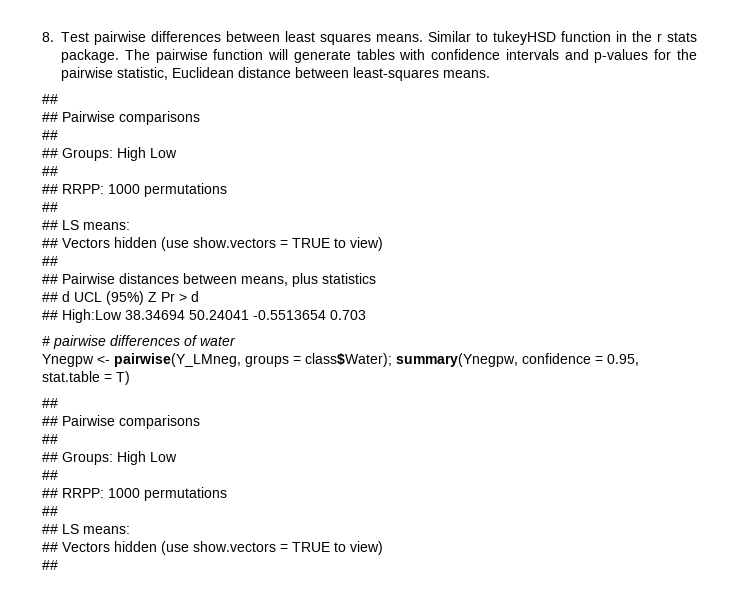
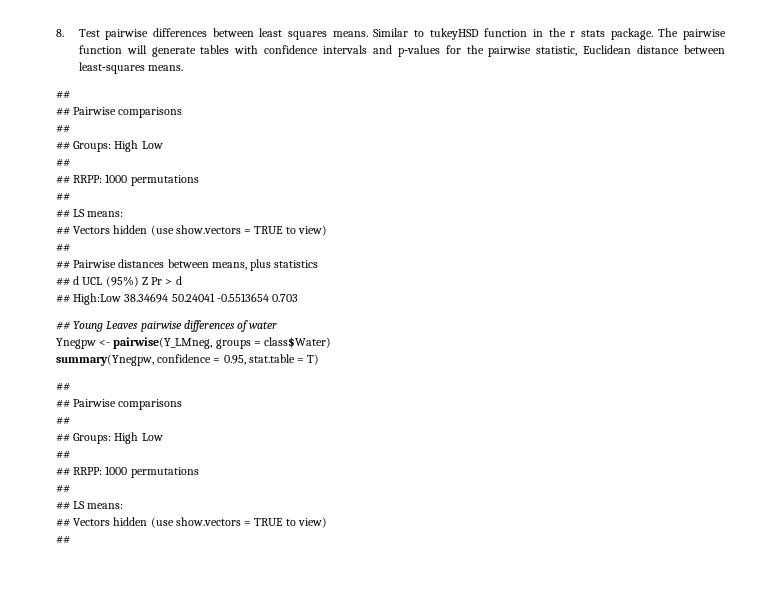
[42,336,50,346] # -> [56,321,139,332] ## Young Leaves
[305,353,392,367] class$Water); -> [264,337,332,348] class$Water) //

